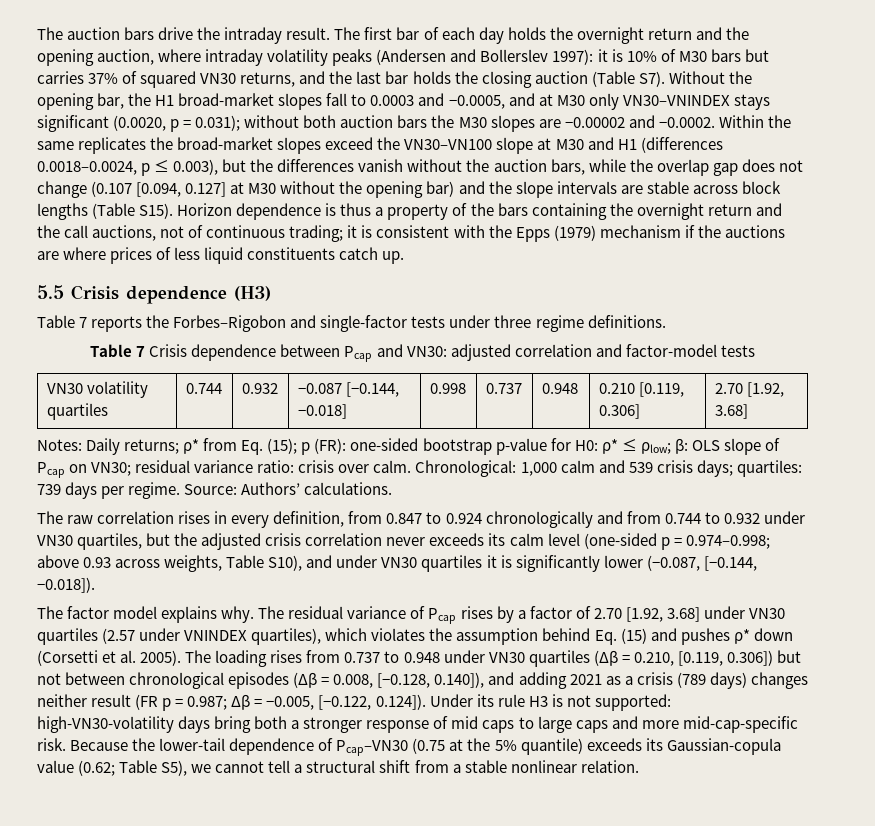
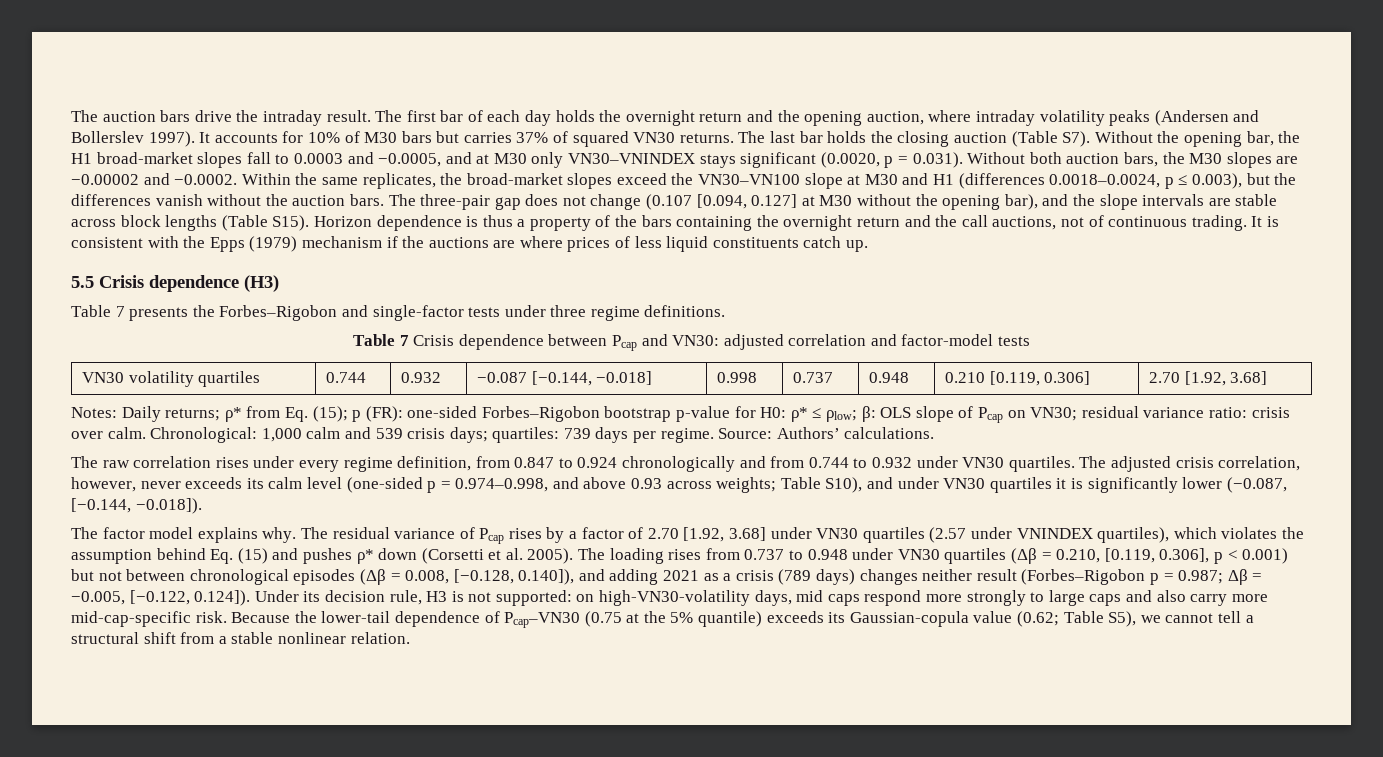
[552,49,623,65] 1997): it is -> [148,131,304,147] 1997). It accounts for
[240,71,353,87] returns, and the -> [679,131,766,143] returns. The
[195,115,300,131] 0.031); without -> [912,152,1026,168] 0.031). Without
[397,115,428,128] bars -> [1123,152,1158,167] bars,
[78,137,147,154] replicates -> [362,173,436,189] replicates,
[550,159,709,176] bars, while the overlap -> [349,194,491,210] bars. The three-pair
[426,181,455,197] bar) -> [1004,194,1038,210] bar),
[289,225,358,242] trading; it -> [1191,215,1263,231] trading. It
[91,316,143,332] reports -> [129,307,189,321] presents
(419, 444) none -> [481,406,600,422] Forbes–Rigobon
[214,511,270,528] in every -> [253,456,393,472] under every regime
[77,533,383,550] quartiles, but the adjusted crisis correlation -> [1008,456,1301,472] [71,477,136,492] quartiles. The adjusted crisis correlation, however,
[685,535,770,549] 0.974–0.998; -> [455,477,579,492] 0.974–0.998, and
[164,555,223,572] weights, -> [716,477,777,493] weights;
[726,650,773,666] 0.306]) -> [1159,548,1289,564] 0.306], p < 0.001)
[135,694,159,710] (FR -> [1021,569,1146,585] (Forbes–Rigobon
[497,694,525,707] rule -> [324,590,422,605] decision rule,
[37,716,515,733] high-VN30-volatility days bring both a stronger response of mid caps -> [576,590,1026,606] on high-VN30-volatility days, mid caps respond more strongly
(638, 722) none -> [1156,590,1228,606] also carry

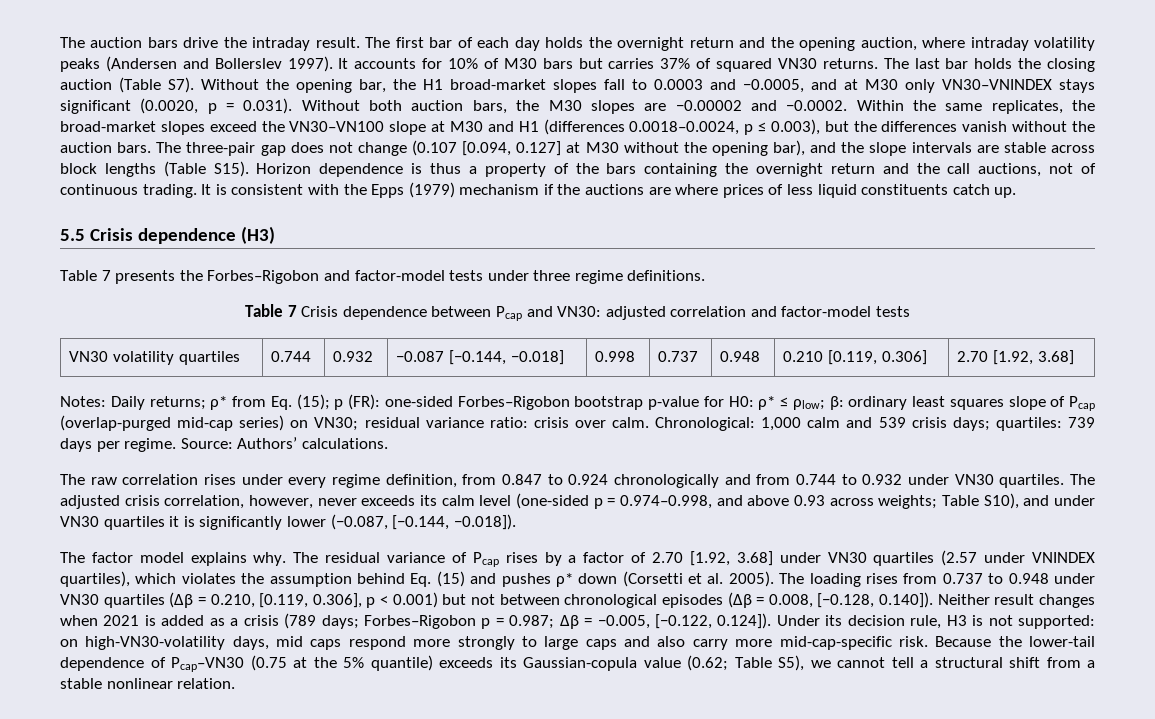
[372,305,464,321] single-factor -> [354,270,445,281] factor-model
[880,406,1003,423] OLS slope of Pcap -> [848,396,1095,411] [60,415,285,431] ordinary least squares slope of Pcap (overlap-purged mid-cap series)
[518,569,1146,585] 0.140]), and adding 2021 as a crisis (789 days) changes neither result (Forbes–Rigobon -> [879,592,1095,608] [60,613,476,629] 0.140]). Neither result changes when 2021 is added as a crisis (789 days; Forbes–Rigobon

